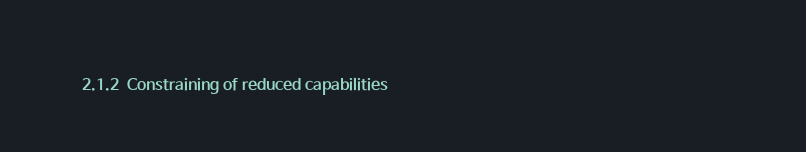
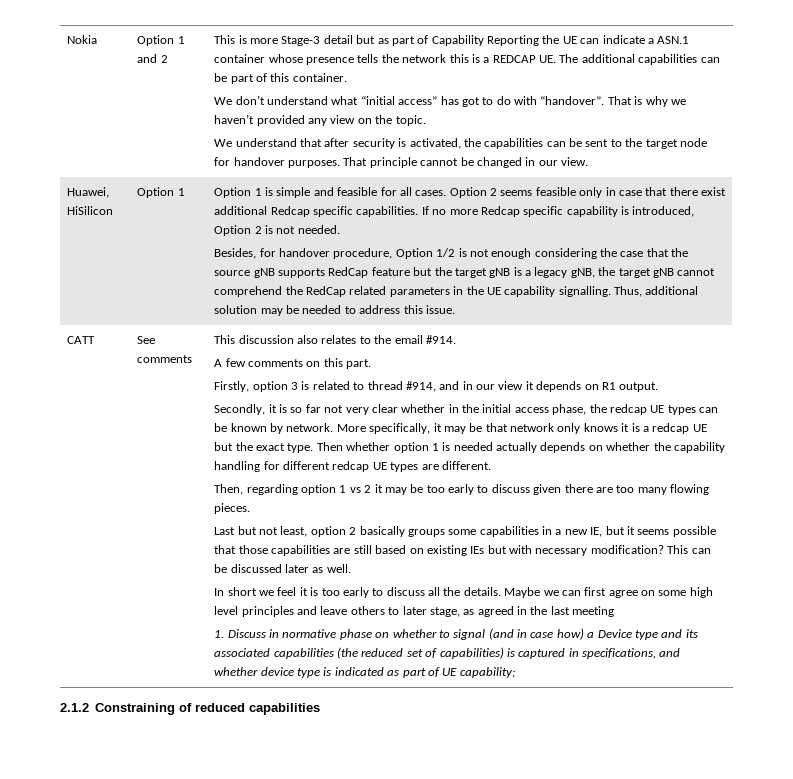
(82, 84) none -> [67,35,98,44] [137,35,185,46] [137,54,168,63] [214,35,690,46] [214,54,720,65] [214,73,347,84] [214,95,686,107] [214,114,426,126] [214,138,707,149] [214,157,589,168] [67,187,110,198] [67,206,114,215] [137,187,185,198] [214,187,727,198] [214,206,695,217] [214,225,340,236] [214,248,689,259] [214,267,716,278] [214,286,699,297] [214,305,455,316] [67,336,96,344] [137,336,156,344] [137,355,193,363] [214,335,456,344] [214,358,372,369] [214,381,659,392] [214,404,719,415] [214,423,707,434] [214,442,725,453] [214,461,491,472] [214,484,710,495] [214,503,251,514] [214,526,716,537] [214,545,711,556] [214,564,351,573] [214,587,713,598] [214,606,615,617] [214,628,698,640] [214,647,681,659] [214,667,515,678] Nokia | Option 1 and 2 | This is more Stage-3 detail but as part of Capability Reporting the UE can indicate a ASN.1 container whose presence tells the network this is a REDCAP UE. The additional capabilities can be part of this container. // We don’t understand what “initial access” has got to do with “handover”. That is why we haven’t provided any view on the topic. // We understand that after security is activated, the capabilities can be sent to the target node for handover purposes. That principle cannot be changed in our view. // Huawei, HiSilicon | Option 1 | Option 1 is simple and feasible for all cases. Option 2 seems feasible only in case that there exist additional Redcap specific capabilities. If no more Redcap specific capability is introduced, Option 2 is not needed. // Besides, for handover procedure, Option 1/2 is not enough considering the case that the source gNB supports RedCap feature but the target gNB is a legacy gNB, the target gNB cannot comprehend the RedCap related parameters in the UE capability signalling. Thus, additional solution may be needed to address this issue. // CATT | See comments | This discussion also relates to the email #914. // A few comments on this part. // Firstly, option 3 is related to thread #914, and in our view it depends on R1 output. // Secondly, it is so far not very clear whether in the initial access phase, the redcap UE types can be known by network. More specifically, it may be that network only knows it is a redcap UE but the exact type. Then whether option 1 is needed actually depends on whether the capability handling for different redcap UE types are different. // Then, regarding option 1 vs 2 it may be too early to discuss given there are too many flowing pieces. // Last but not least, option 2 basically groups some capabilities in a new IE, but it seems possible that those capabilities are still based on existing IEs but with necessary modification? This can be discussed later as well. // In short we feel it is too early to discuss all the details. Maybe we can first agree on some high level principles and leave others to later stage, as agreed in the last meeting // 1. Discuss in normative phase on whether to signal (and in case how) a Device type and its associated capabilities (the reduced set of capabilities) is captured in specifications, and whether device type is indicated as part of UE capability; //

